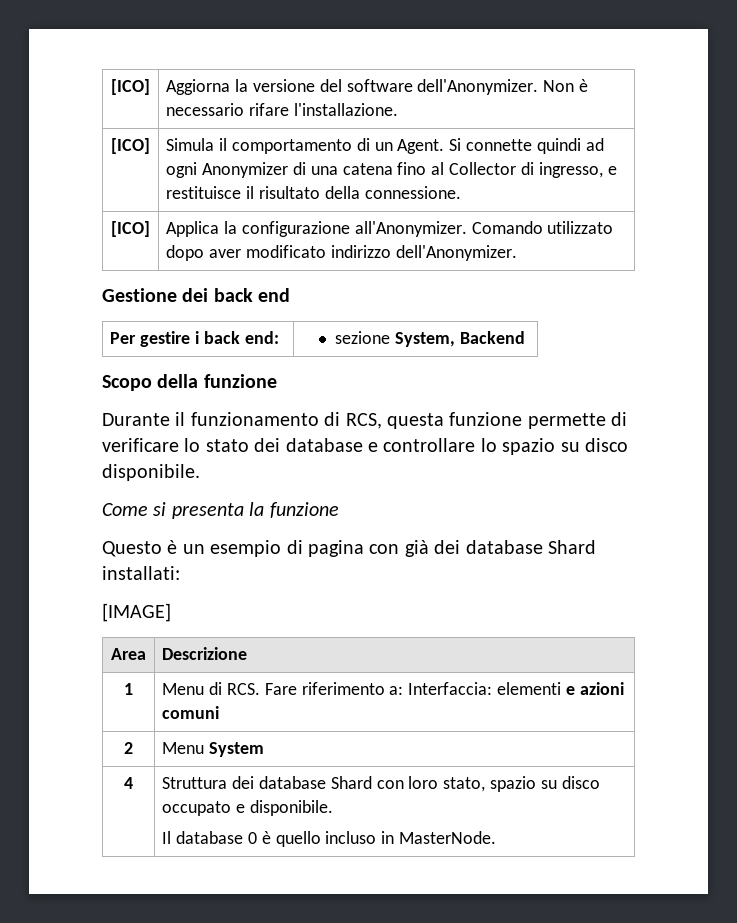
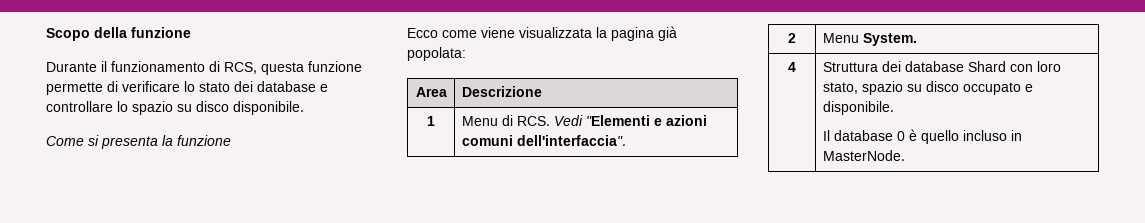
[111,79,150,95] [166,79,589,95] [166,103,398,116] [111,138,150,154] [166,138,604,154] [166,162,617,178] [166,186,461,199] [111,221,150,237] [166,221,614,237] [166,245,517,261] [102,288,291,302] [110,331,279,347] [335,331,525,347] [ICO] | Aggiorna la versione del software dell'Anonymizer. Non è necessario rifare l'installazione. // [ICO] | Simula il comportamento di un Agent. Si connette quindi ad ogni Anonymizer di una catena fino al Collector di ingresso, e restituisce il risultato della connessione. // [ICO] | Applica la configurazione all'Anonymizer. Comando utilizzato dopo aver modificato indirizzo dell'Anonymizer. // Gestione dei back end // Per gestire i back end: | sezione System, Backend // -> (46, 34) none
[102,540,596,557] [102,566,180,580] [102,603,171,622] Questo è un esempio di pagina con già dei database Shard installati: // [IMAGE] -> [407,26,677,41] [407,47,466,61] Ecco come viene visualizzata la pagina già popolata:
[264,682,562,695] Fare riferimento a: Interfaccia: elementi -> [553,115,650,126] Vedi "Elementi
(220, 712) none -> [516,135,626,146] dell'interfaccia".
[208,742,264,757] System -> [862,33,917,46] System.

